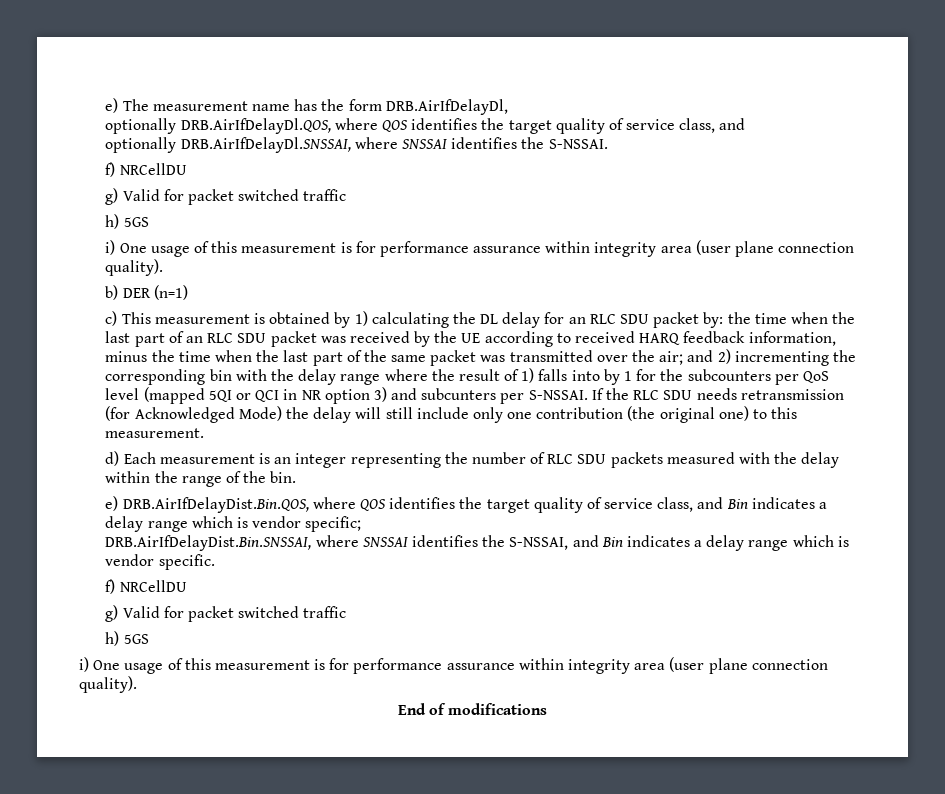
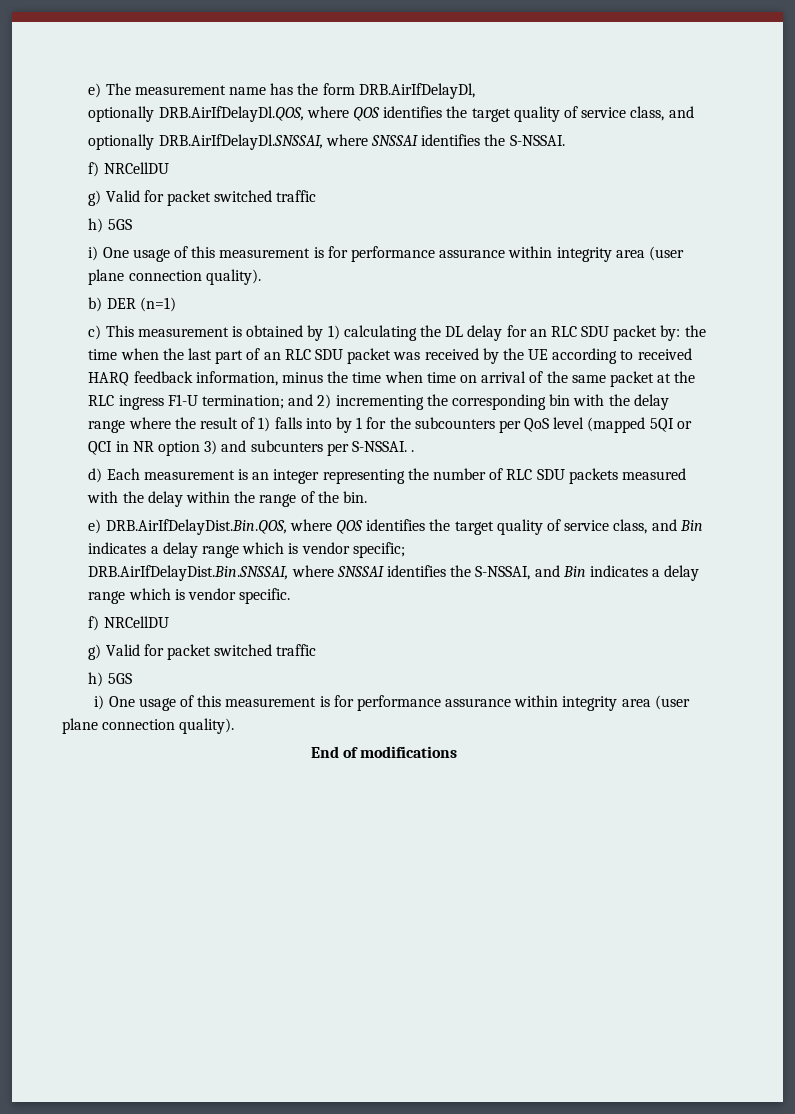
[256,350,343,366] the last part -> [426,371,527,383] time on arrival
[480,350,684,365] was transmitted over the air; -> [657,371,696,383] [88,394,285,410] at the RLC ingress F1-U termination;
[591,388,844,400] [105,406,798,423] [105,428,205,438] If the RLC SDU needs retransmission (for Acknowledged Mode) the delay will still include only one contribution (the original one) to this measurement. -> [411,450,415,452] .

